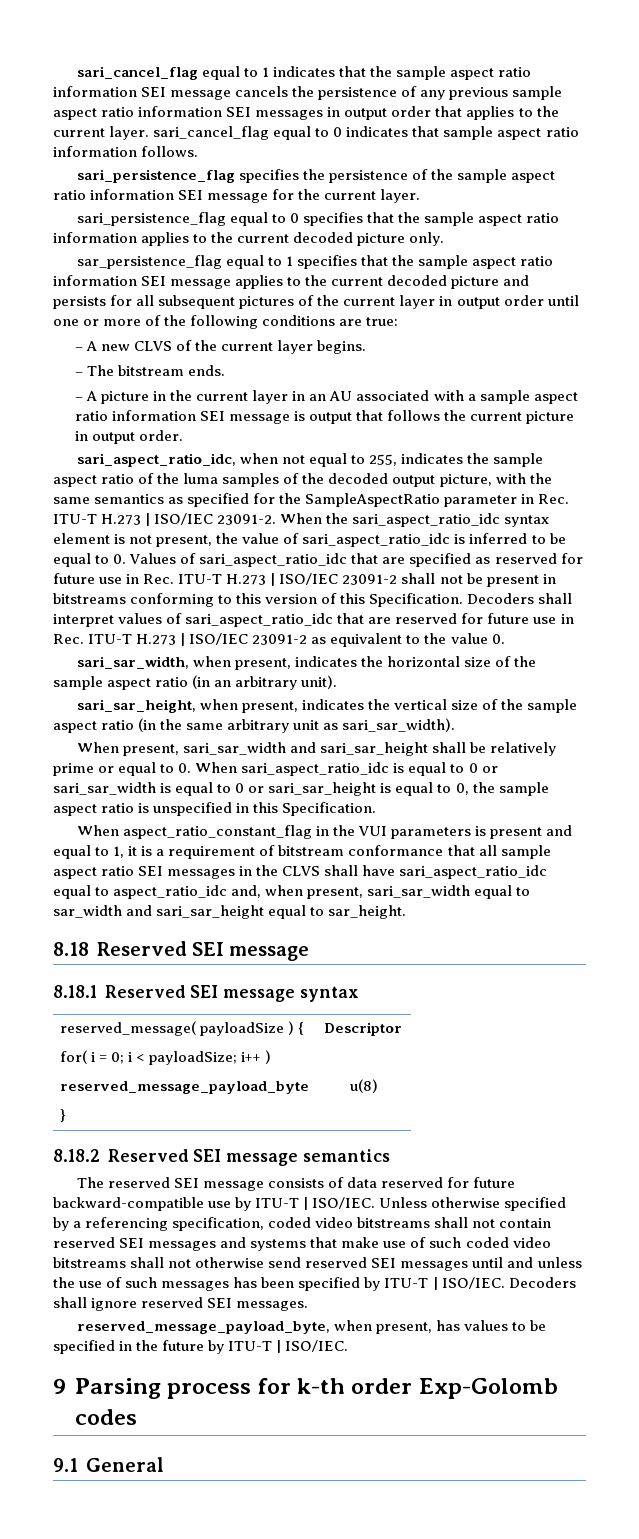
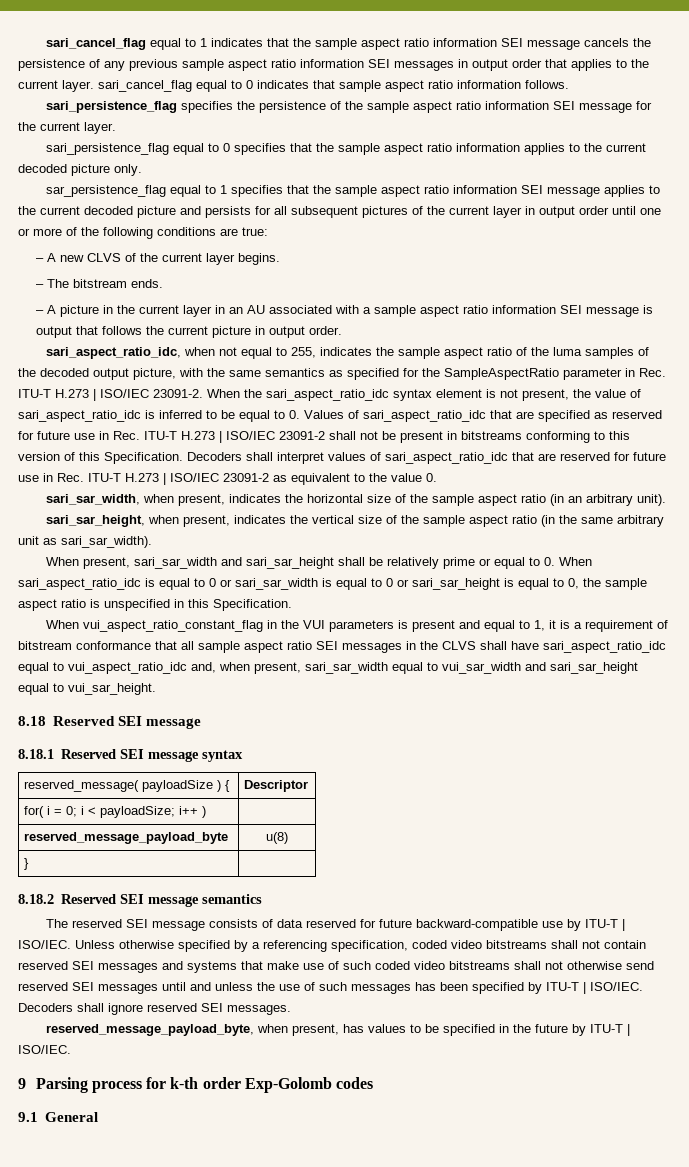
[122,825,312,839] aspect_ratio_constant_flag -> [83,620,264,632] vui_aspect_ratio_constant_flag
[113,885,228,899] aspect_ratio_idc -> [68,662,187,674] vui_aspect_ratio_idc
[53,905,122,918] sar_width -> [442,662,521,674] vui_sar_width
[328,905,407,919] sar_height. -> [68,683,156,695] vui_sar_height.

